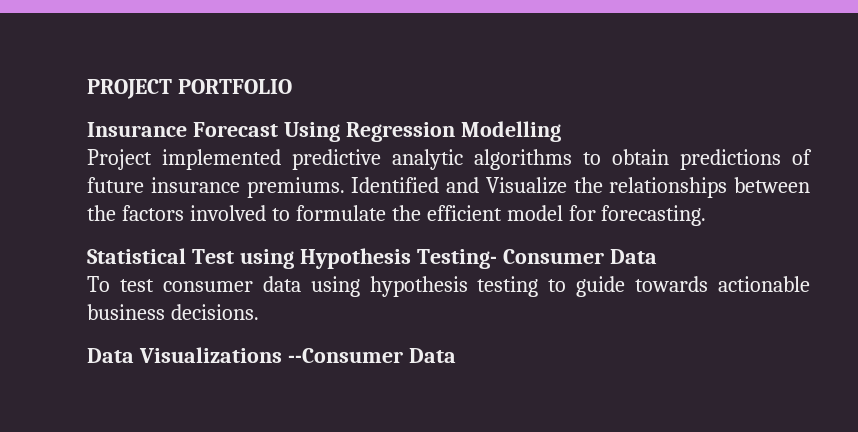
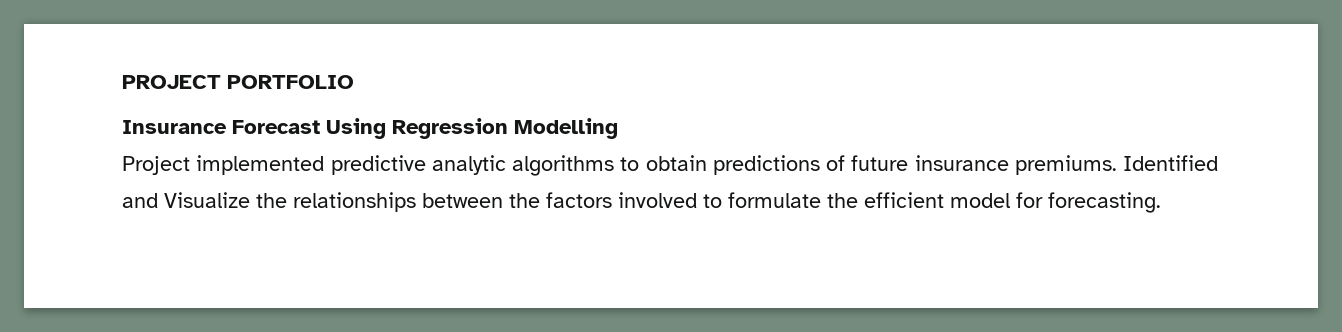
[87,248,657,269] [87,276,810,297] [87,304,259,320] [87,347,456,363] // Statistical Test using Hypothesis Testing- Consumer Data // To test consumer data using hypothesis testing to guide towards actionable business decisions. // Data Visualizations --Consumer Data -> (1161, 202) none

